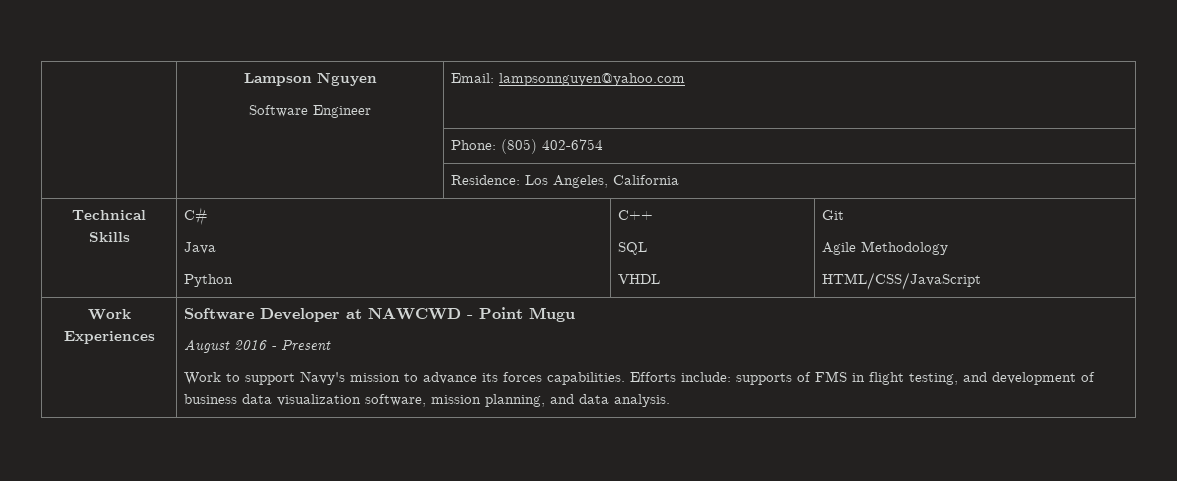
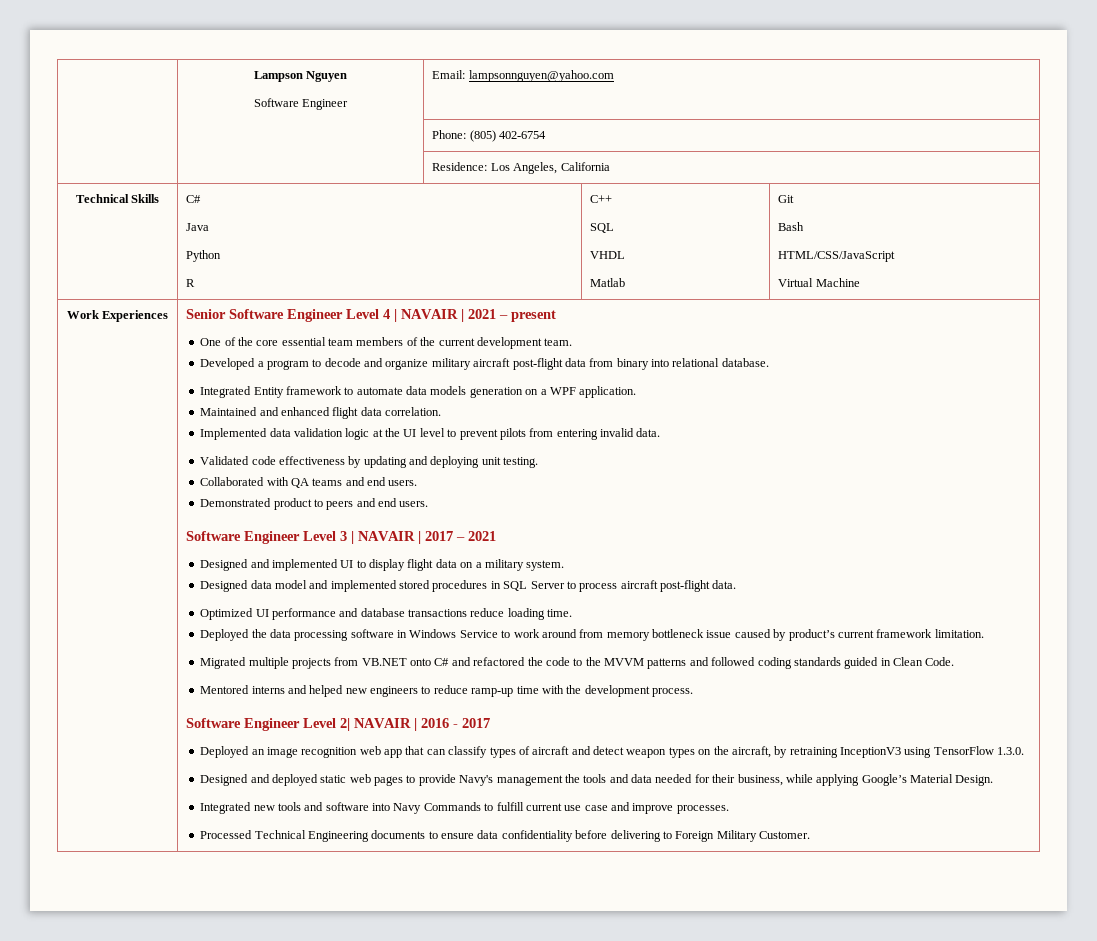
(234, 280) none -> [186,279,196,287] // R
(661, 279) none -> [590,278,626,287] // Matlab
[822,241,949,255] Agile Methodology -> [778,222,805,231] Bash
(982, 281) none -> [778,278,860,287] // Virtual Machine
[184,307,576,322] [184,339,332,353] [184,371,1096,385] [184,394,671,407] Software Developer at NAWCWD - Point Mugu // August 2016 - Present // Work to support Navy's mission to advance its forces capabilities. Efforts include: supports of FMS in flight testing, and development of business data visualization software, mission planning, and data analysis. -> [186,309,557,322] [200,337,573,349] [200,358,769,370] [200,386,637,398] [200,407,441,419] [200,428,661,440] [200,456,539,468] [200,477,418,488] [200,498,429,510] [186,531,497,544] [200,559,565,571] [200,580,737,592] [200,608,573,620] [200,629,984,641] [200,657,955,669] [200,685,693,697] [186,718,491,731] [200,746,1025,758] [200,774,994,786] [200,802,729,814] [200,830,810,842] Senior Software Engineer Level 4 | NAVAIR | 2021 – present // One of the core essential team members of the current development team. // Developed a program to decode and organize military aircraft post-flight data from binary into relational database. // Integrated Entity framework to automate data models generation on a WPF application. // Maintained and enhanced flight data correlation. // Implemented data validation logic at the UI level to prevent pilots from entering invalid data. // Validated code effectiveness by updating and deploying unit testing. // Collaborated with QA teams and end users. // Demonstrated product to peers and end users. // Software Engineer Level 3 | NAVAIR | 2017 – 2021 // Designed and implemented UI to display flight data on a military system. // Designed data model and implemented stored procedures in SQL Server to process aircraft post-flight data. // Optimized UI performance and database transactions reduce loading time. // Deployed the data processing software in Windows Service to work around from memory bottleneck issue caused by product’s current framework limitation. // Migrated multiple projects from VB.NET onto C# and refactored the code to the MVVM patterns and followed coding standards guided in Clean Code. // Mentored interns and helped new engineers to reduce ramp-up time with the development process. // Software Engineer Level 2| NAVAIR | 2016 - 2017 // Deployed an image recognition web app that can classify types of aircraft and detect weapon types on the aircraft, by retraining InceptionV3 using TensorFlow 1.3.0. // Designed and deployed static web pages to provide Navy's management the tools and data needed for their business, while applying Google’s Material Design. // Integrated new tools and software into Navy Commands to fulfill current use case and improve processes. // Processed Technical Engineering documents to ensure data confidentiality before delivering to Foreign Military Customer.

